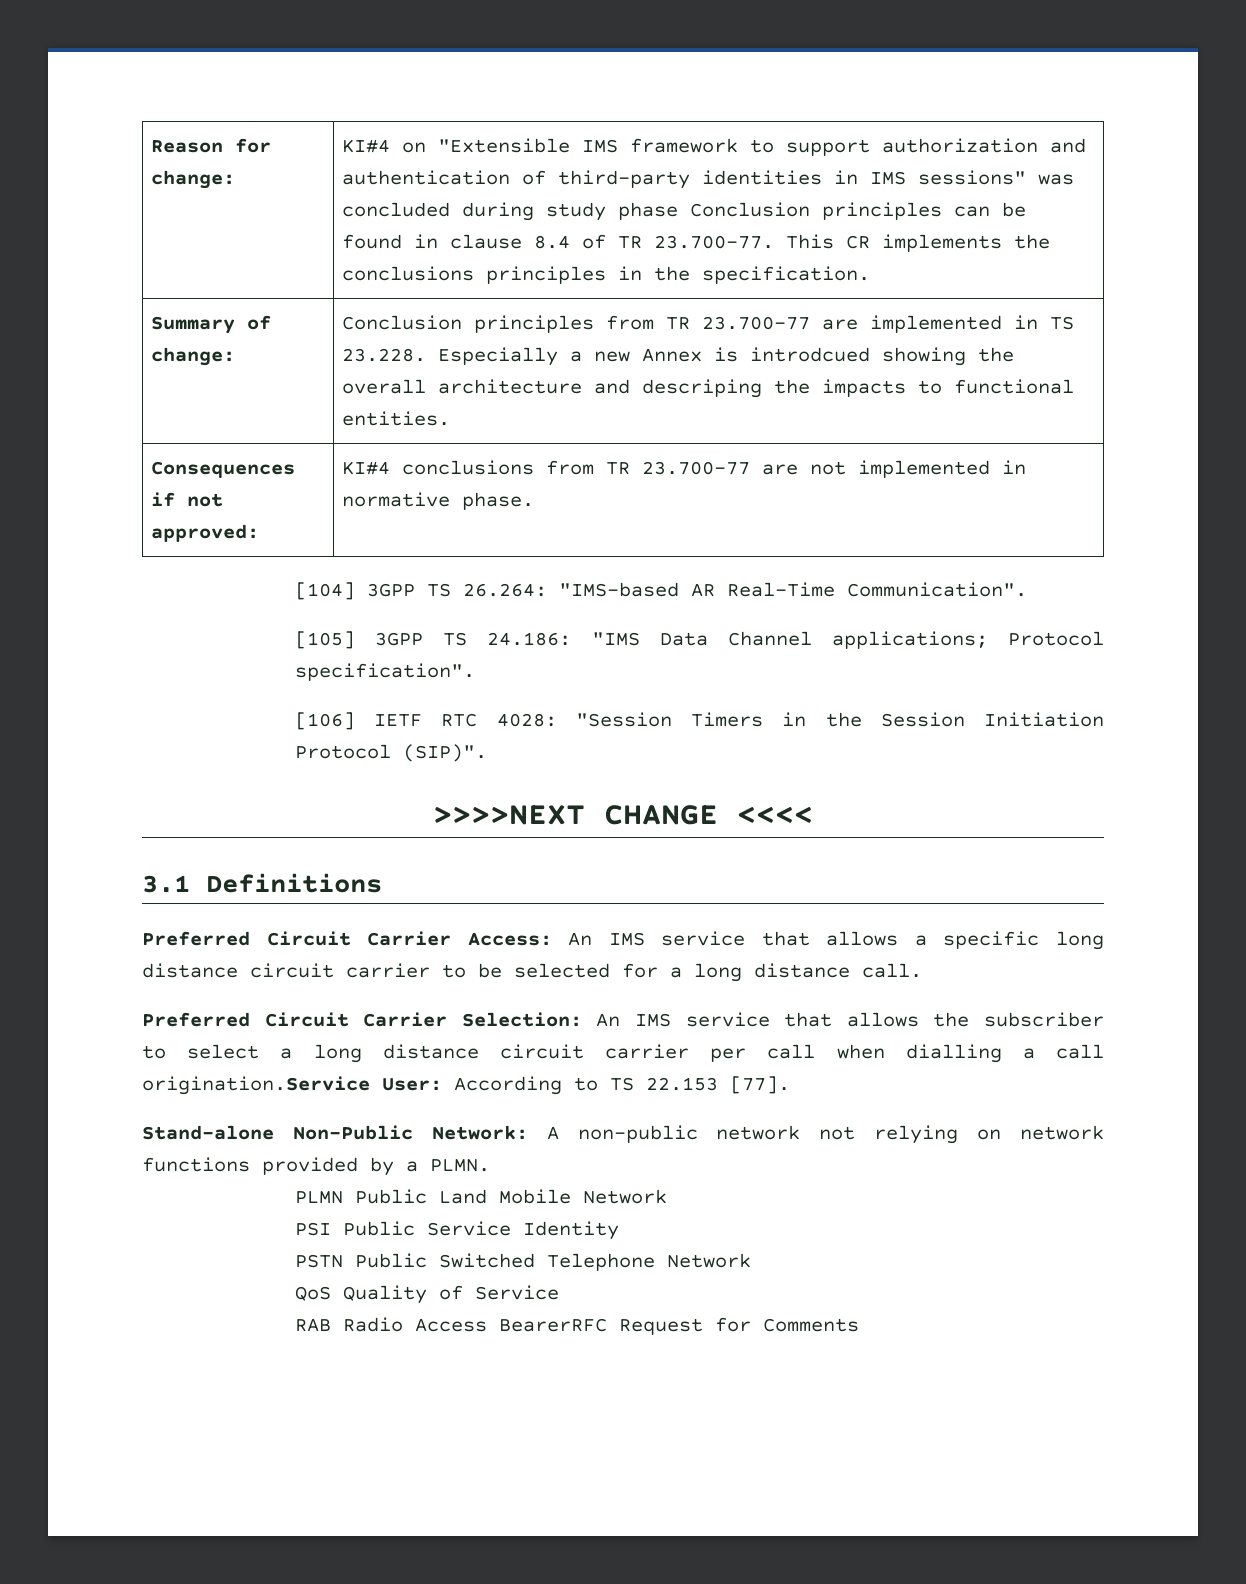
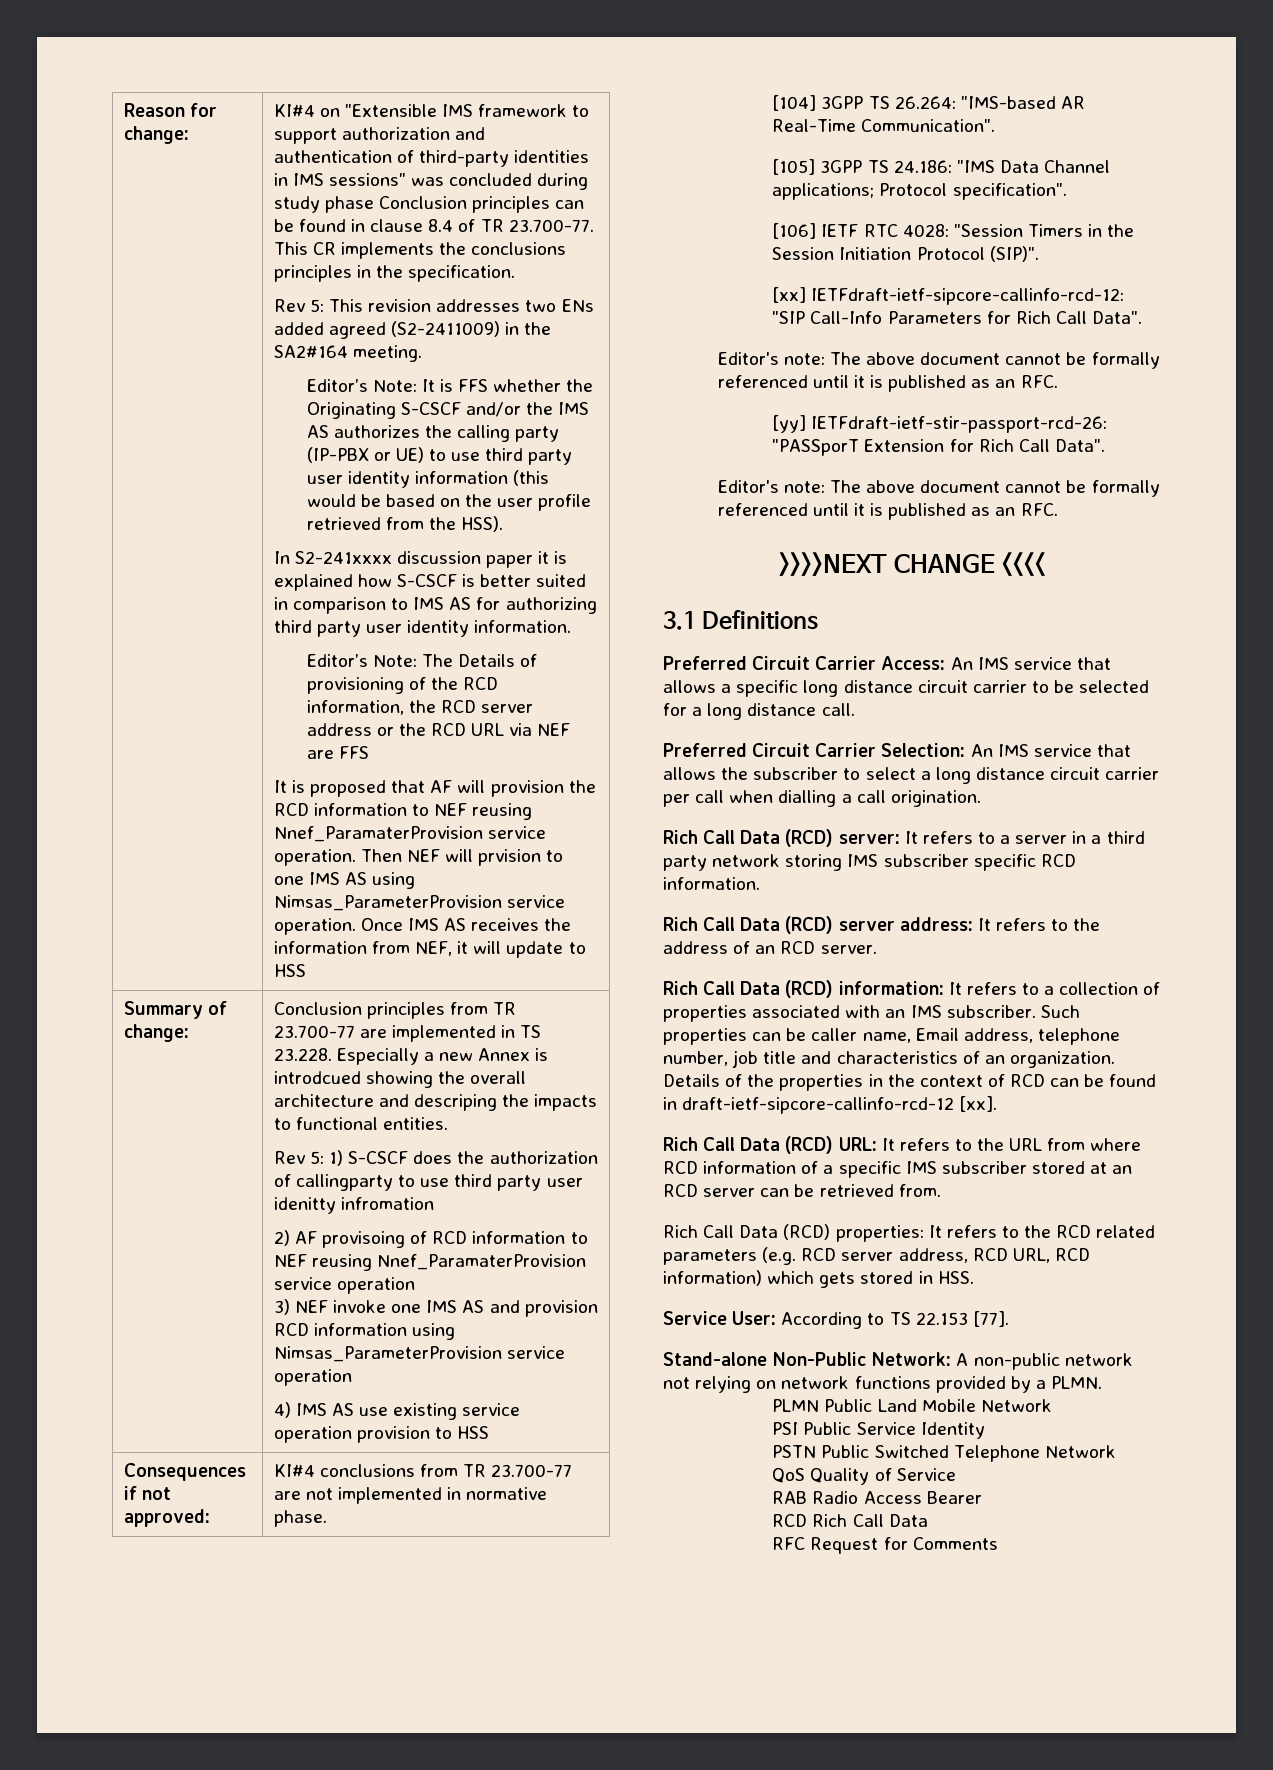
(871, 275) none -> [273,299,594,312] [273,321,552,339] [273,345,422,362] [306,379,594,392] [306,402,590,419] [306,425,560,442] [306,447,573,465] [306,470,550,488] [306,494,592,511] [306,516,504,532] [273,551,568,568] [273,574,587,591] [273,597,597,614] [273,620,572,637] [306,654,538,667] [306,677,499,694] [306,700,534,715] [306,723,571,736] [306,746,369,759] [273,780,596,797] [273,803,533,820] [273,826,546,842] [273,849,564,866] [273,872,416,889] [273,895,565,911] [273,918,572,935] [273,941,586,958] [273,964,306,977] // Rev 5: This revision addresses two ENs added agreed (S2-2411009) in the SA2#164 meeting. // Editor’s Note: It is FFS whether the Originating S-CSCF and/or the IMS AS authorizes the calling party (IP-PBX or UE) to use third party user identity information (this would be based on the user profile retrieved from the HSS). // In S2-241xxxx discussion paper it is explained how S-CSCF is better suited in comparison to IMS AS for authorizing third party user identity information. // Editor’s Note: The Details of provisioning of the RCD information, the RCD server address or the RCD URL via NEF are FFS // It is proposed that AF will provision the RCD information to NEF reusing Nnef_ParamaterProvision service operation. Then NEF will prvision to one IMS AS using Nimsas_ParameterProvision service operation. Once IMS AS receives the information from NEF, it will update to HSS
(451, 418) none -> [273,1150,598,1166] [273,1174,583,1191] [273,1197,434,1214] [273,1230,588,1248] [273,1254,587,1271] [273,1277,415,1294] [273,1299,598,1317] [273,1323,456,1340] [273,1346,565,1362] [273,1369,352,1386] [273,1402,521,1420] [273,1426,490,1443] // Rev 5: 1) S-CSCF does the authorization of callingparty to use third party user idenitty infromation // 2) AF provisoing of RCD information to NEF reusing Nnef_ParamaterProvision service operation // 3) NEF invoke one IMS AS and provision RCD information using Nimsas_ParameterProvision service operation // 4) IMS AS use existing service operation provision to HSS
(488, 753) none -> [772,287,1125,305] [772,311,1143,324] [717,352,1160,369] [717,375,1058,392] [772,415,1108,433] [772,439,1105,456] [717,480,1160,497] [717,503,1058,520] // [xx] IETFdraft-ietf-sipcore-callinfo-rcd-12: "SIP Call-Info Parameters for Rich Call Data". // Editor's note: The above document cannot be formally referenced until it is published as an RFC. // [yy] IETFdraft-ietf-stir-passport-rcd-26: "PASSporT Extension for Rich Call Data". // Editor's note: The above document cannot be formally referenced until it is published as an RFC.
[142,1076,370,1095] origination.Service -> [890,790,981,807] [663,829,1145,847] [663,854,1076,871] [663,877,760,890] [663,916,1101,934] [663,941,877,954] [663,980,1161,998] [663,1005,1080,1022] [663,1028,1120,1045] [663,1050,1115,1068] [663,1074,1157,1091] [663,1096,998,1114] [663,1136,1142,1154] [663,1161,1133,1178] [663,1184,941,1197] [663,1224,1156,1242] [663,1247,1090,1265] [663,1270,974,1288] [663,1311,727,1325] origination. // Rich Call Data (RCD) server: It refers to a server in a third party network storing IMS subscriber specific RCD information. // Rich Call Data (RCD) server address: It refers to the address of an RCD server. // Rich Call Data (RCD) information: It refers to a collection of properties associated with an IMS subscriber. Such properties can be caller name, Email address, telephone number, job title and characteristics of an organization. Details of the properties in the context of RCD can be found in draft-ietf-sipcore-callinfo-rcd-12 [xx]. // Rich Call Data (RCD) URL: It refers to the URL from where RCD information of a specific IMS subscriber stored at an RCD server can be retrieved from. // Rich Call Data (RCD) properties: It refers to the RCD related parameters (e.g. RCD server address, RCD URL, RCD information) which gets stored in HSS. // Service
[499,1318,608,1332] BearerRFC -> [926,1491,982,1504] [772,1514,928,1527] [772,1537,806,1550] Bearer // RCD Rich Call Data // RFC

